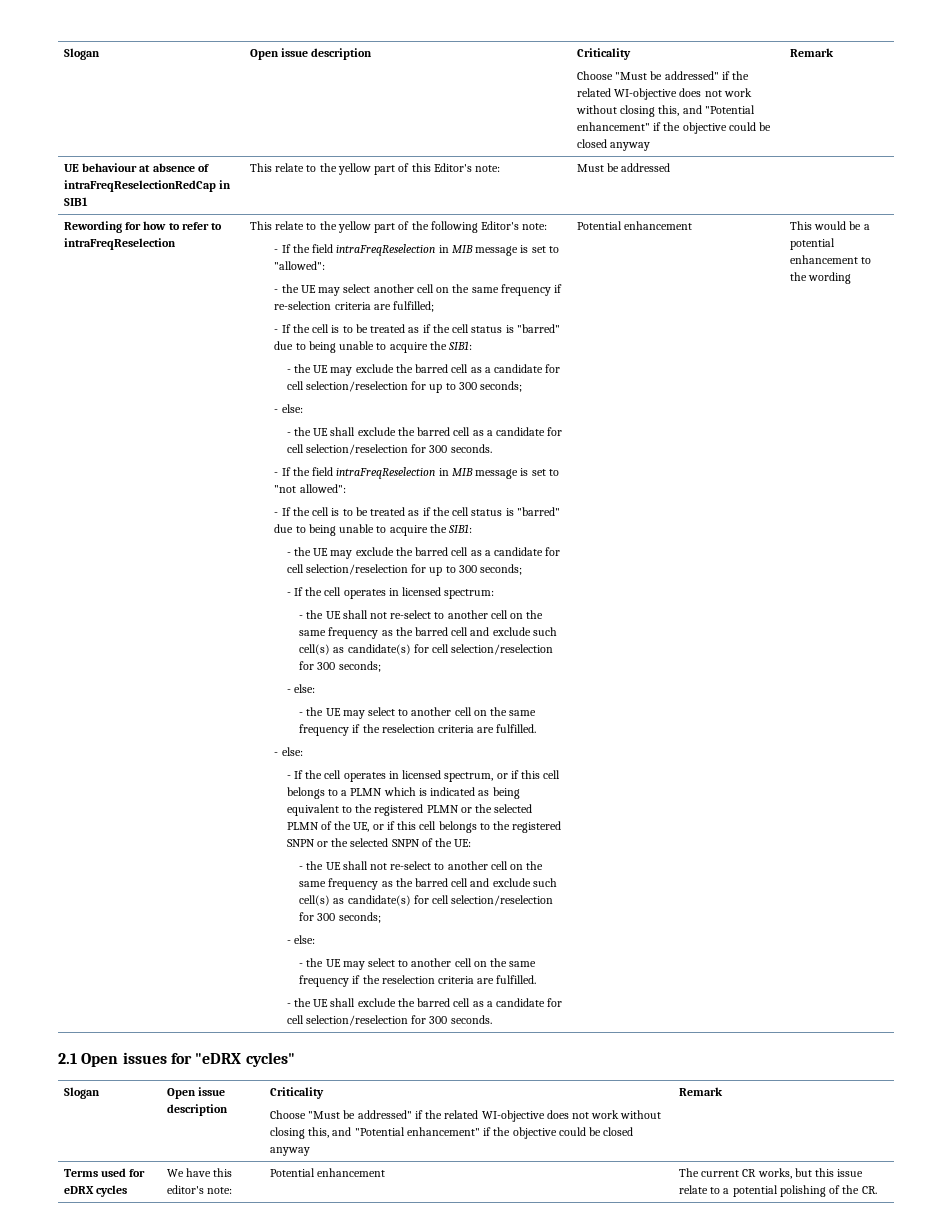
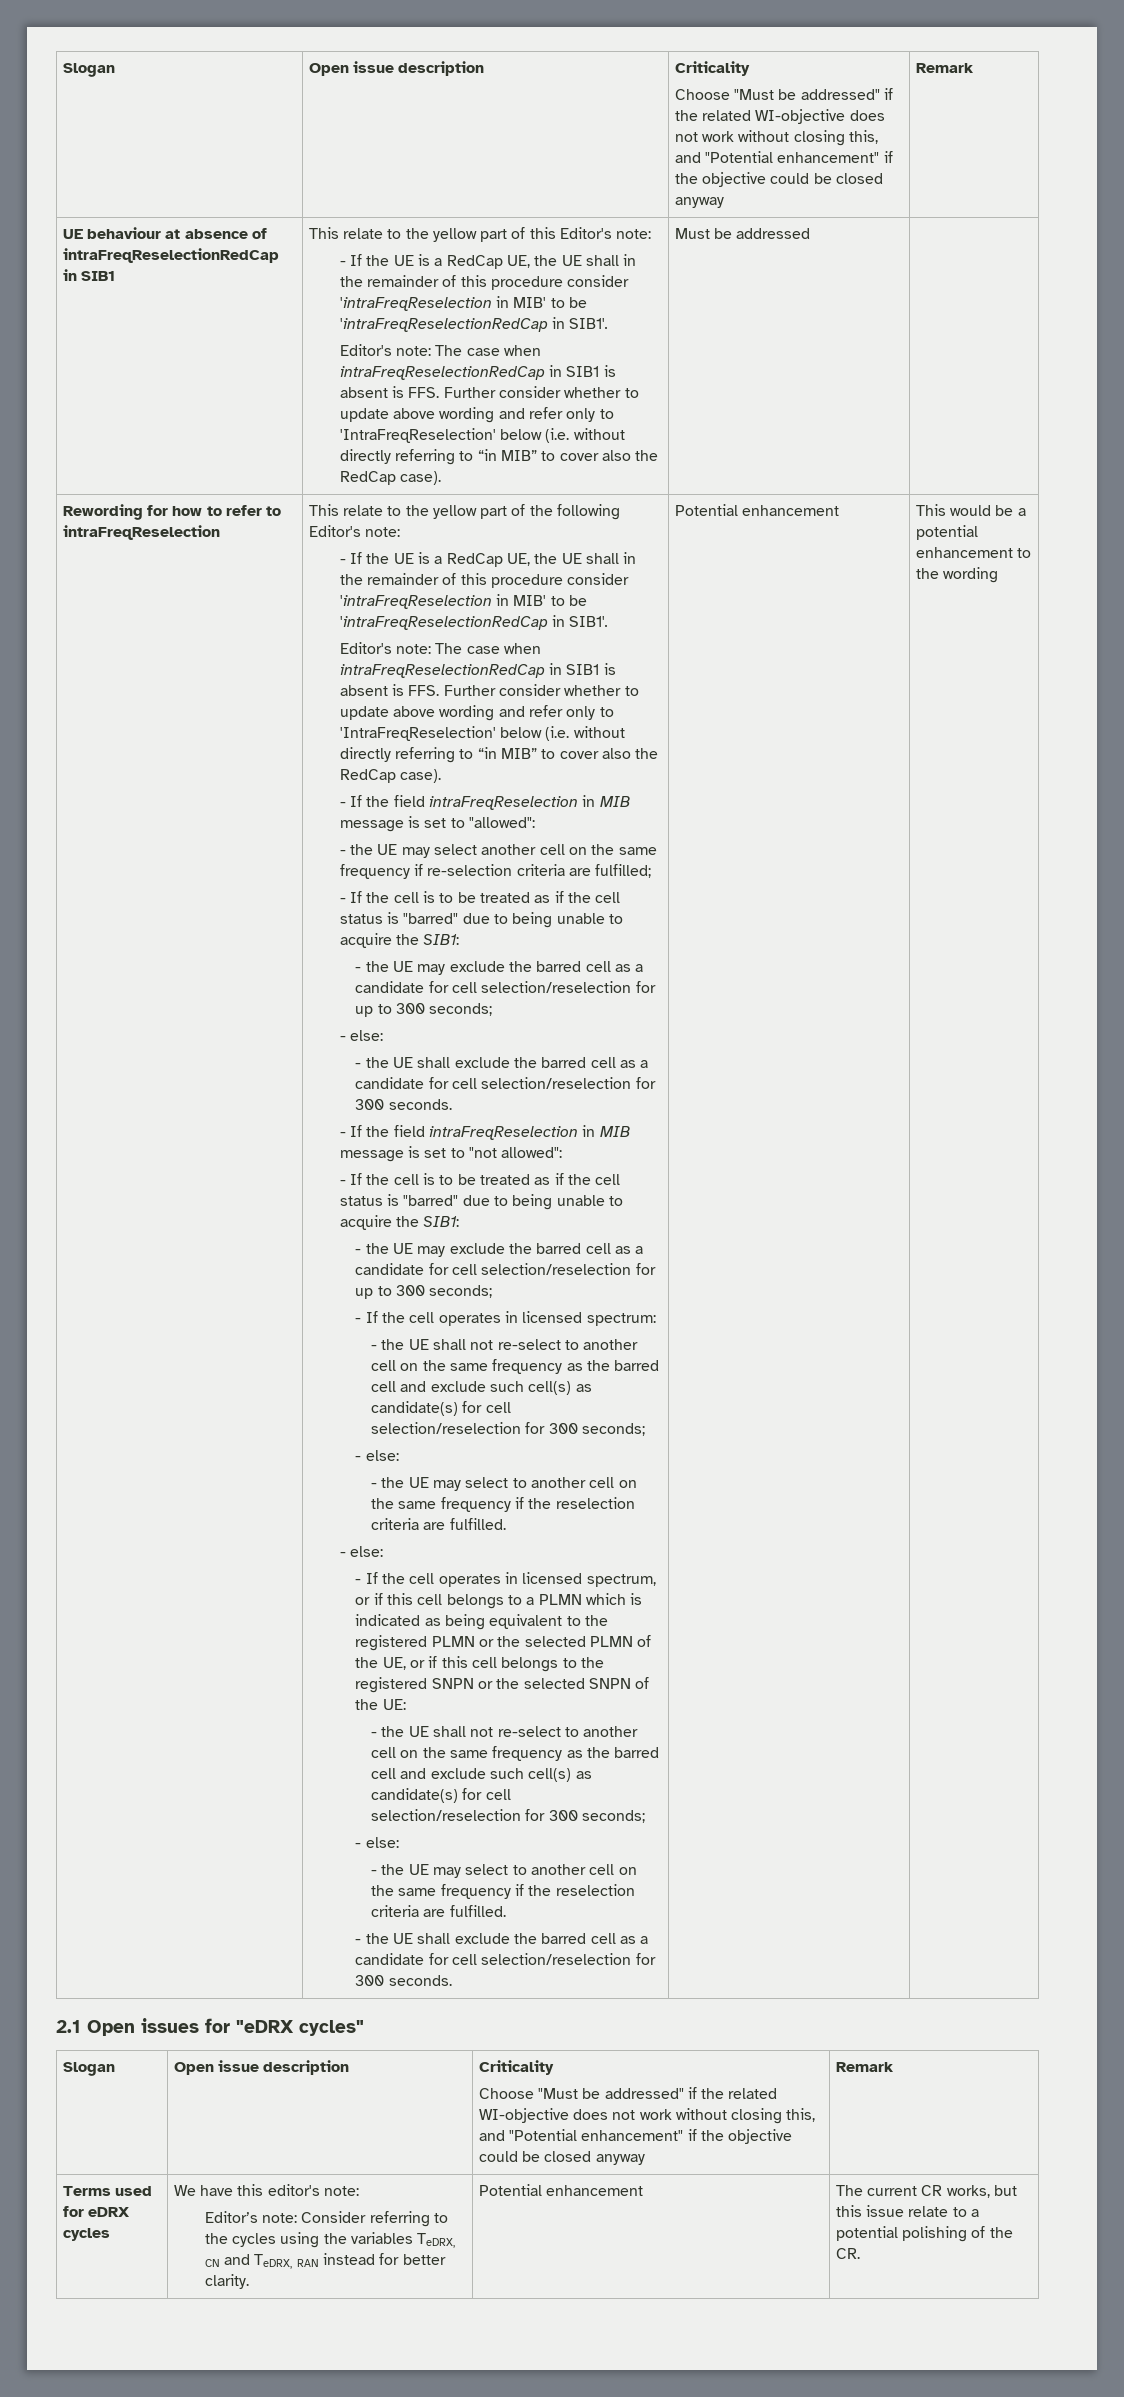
(501, 168) none -> [339,254,637,269] [339,275,630,290] [339,296,588,311] [339,317,609,332] [339,344,542,356] [339,365,616,380] [339,386,639,398] [339,407,614,423] [339,428,625,443] [339,449,659,465] [339,471,442,485] // - If the UE is a RedCap UE, the UE shall in the remainder of this procedure consider 'intraFreqReselection in MIB' to be 'intraFreqReselectionRedCap in SIB1'. // Editor's note: The case when intraFreqReselectionRedCap in SIB1 is absent is FFS. Further consider whether to update above wording and refer only to 'IntraFreqReselection' below (i.e. without directly referring to “in MIB” to cover also the RedCap case).
(548, 226) none -> [339,552,637,567] [339,573,630,588] [339,594,588,609] [339,615,609,630] [339,642,542,654] [339,663,616,678] [339,684,639,696] [339,705,614,721] [339,726,625,741] [339,747,659,763] [339,769,442,783] // - If the UE is a RedCap UE, the UE shall in the remainder of this procedure consider 'intraFreqReselection in MIB' to be 'intraFreqReselectionRedCap in SIB1'. // Editor's note: The case when intraFreqReselectionRedCap in SIB1 is absent is FFS. Further consider whether to update above wording and refer only to 'IntraFreqReselection' below (i.e. without directly referring to “in MIB” to cover also the RedCap case).
(233, 1190) none -> [204,2211,449,2227] [204,2232,456,2248] [204,2253,446,2269] [204,2274,249,2289] // Editor’s note: Consider referring to the cycles using the variables TeDRX, CN and TeDRX, RAN instead for better clarity.

